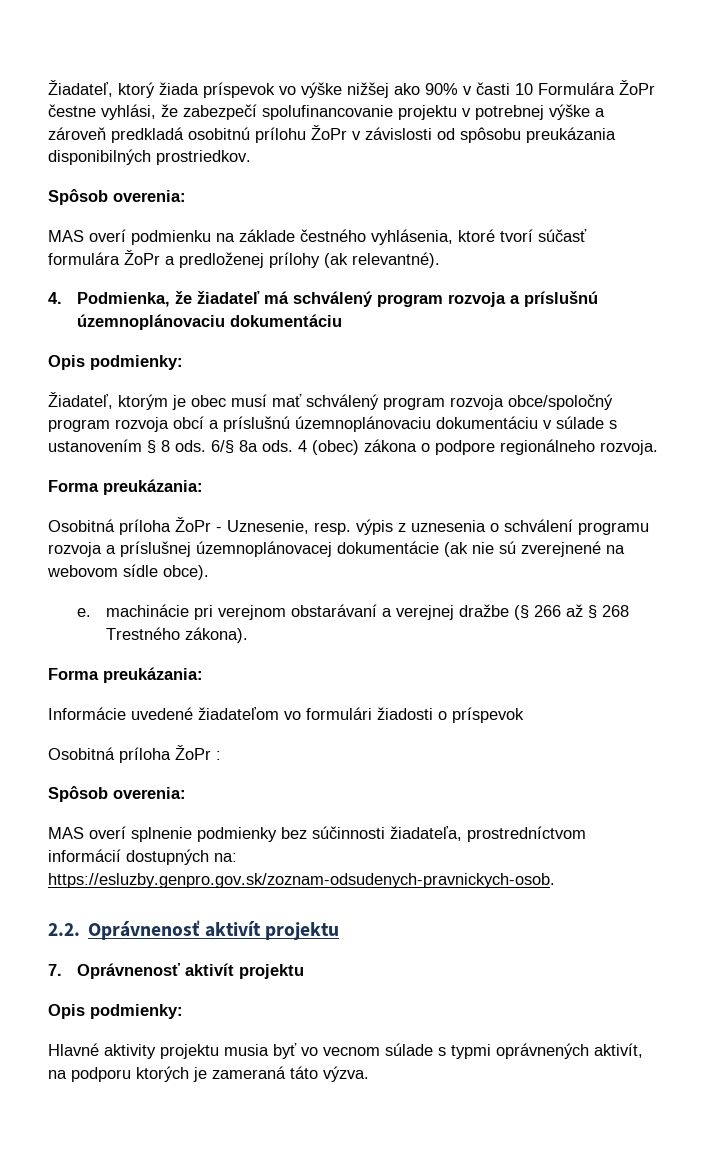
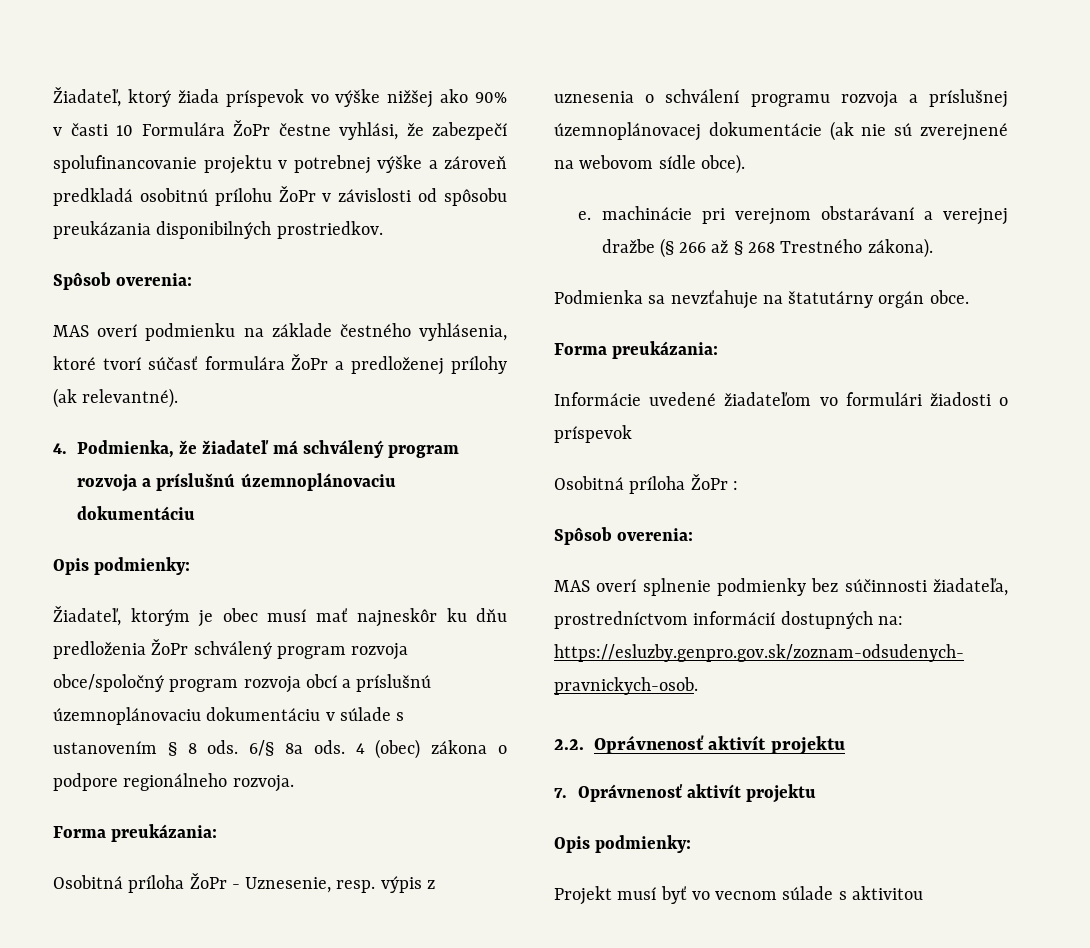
(302, 400) none -> [357,608,507,627] [53,639,189,659] najneskôr ku dňu predloženia ŽoPr
(249, 635) none -> [554,290,969,309] // Podmienka sa nevzťahuje na štatutárny orgán obce.
[48,1043,269,1059] Hlavné aktivity projektu musia -> [554,886,657,905] Projekt musí
[451,1043,643,1059] [48,1066,369,1082] typmi oprávnených aktivít, na podporu ktorých je zameraná táto výzva. -> [851,886,923,900] aktivitou

